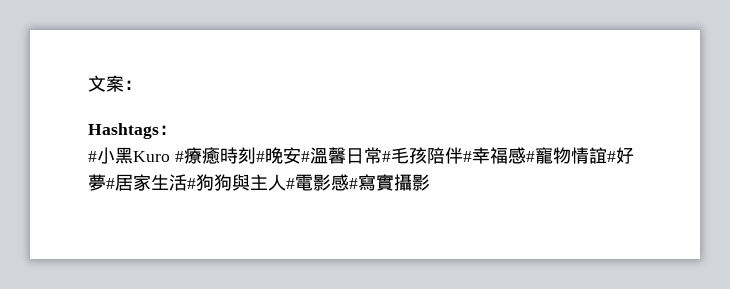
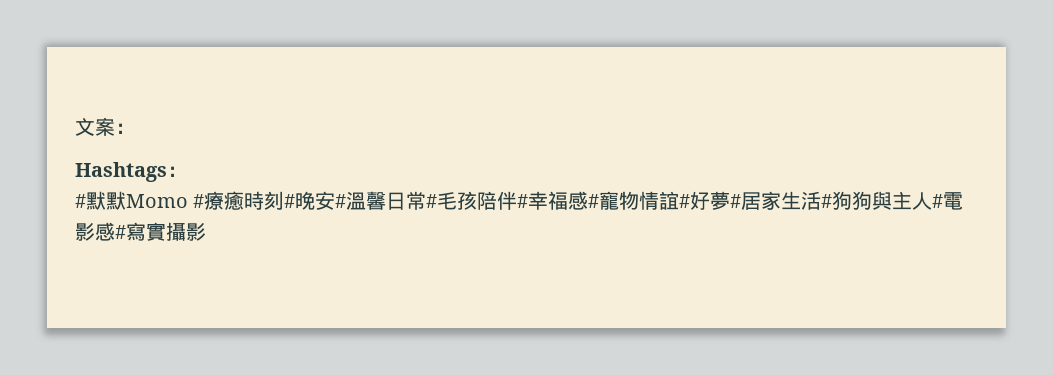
[97,147,170,164] 小黑Kuro -> [86,191,188,210] 默默Momo

